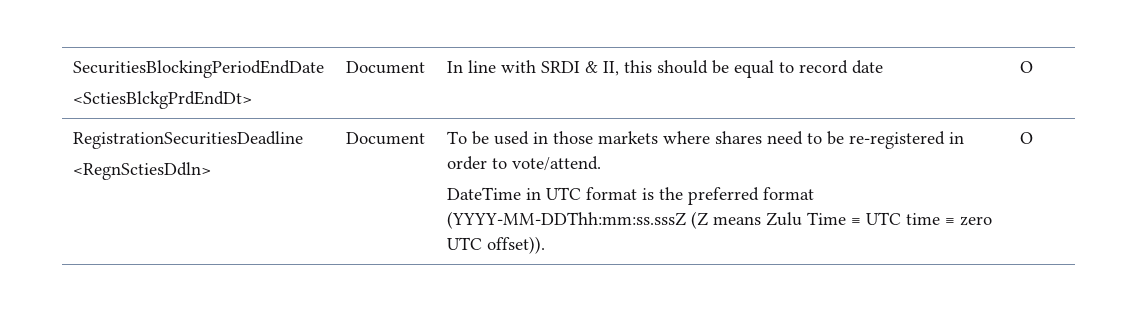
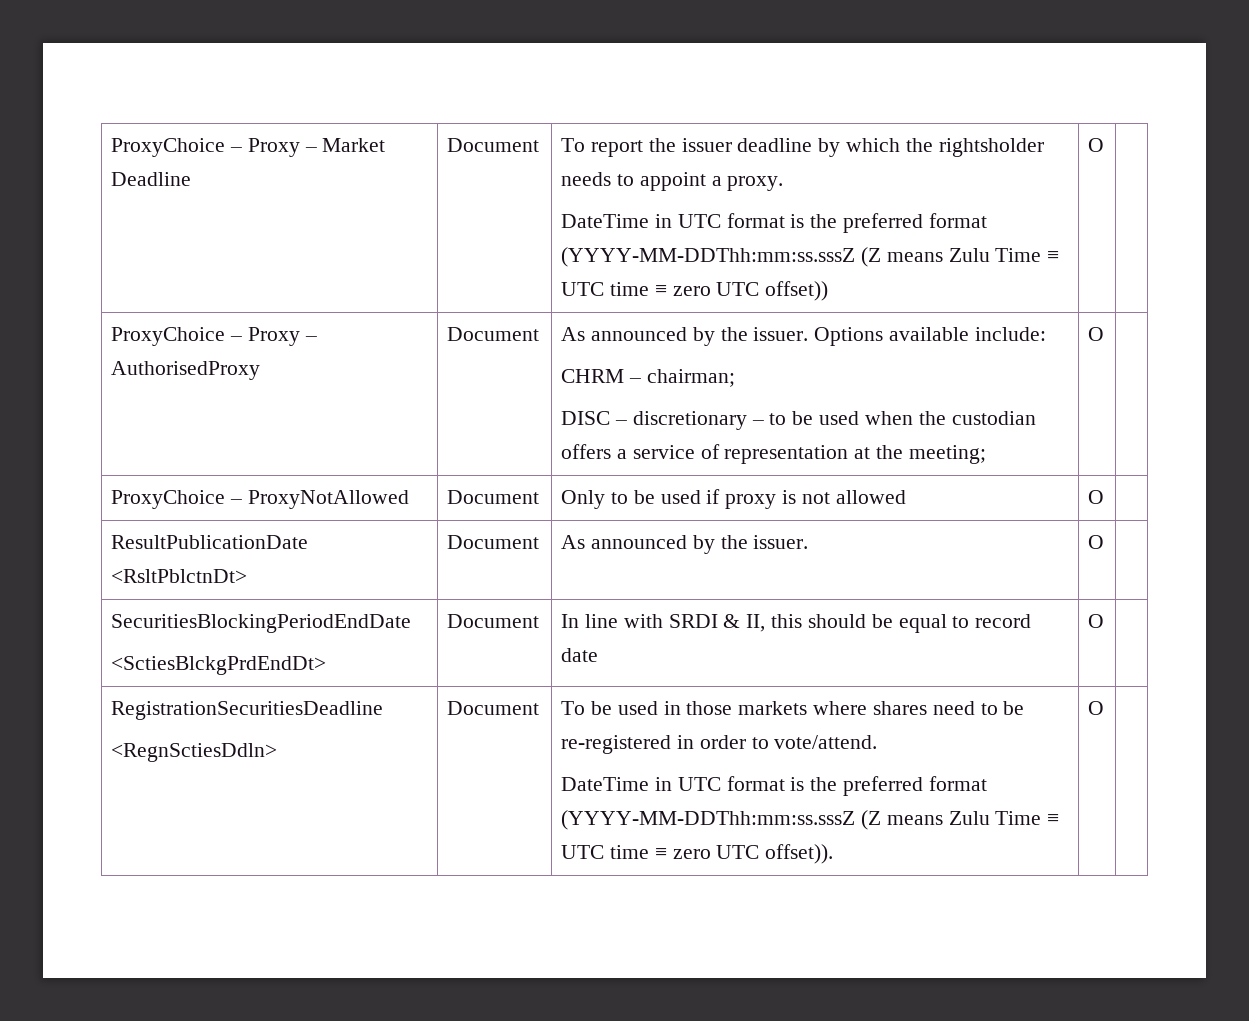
(72, 69) none -> [111,138,386,157] [111,172,192,186] [447,138,540,152] [561,138,1044,157] [561,172,784,191] [561,213,987,233] [561,247,1060,267] [561,281,829,301] [1088,138,1105,152] [111,327,317,346] [111,361,261,380] [447,327,540,341] [561,327,1046,346] [561,369,735,387] [561,411,1036,430] [561,444,986,464] [1088,327,1105,341] [111,490,409,509] [447,490,540,504] [561,489,906,509] [1088,490,1105,504] [111,535,309,549] [111,569,248,583] [447,535,540,549] [561,535,809,554] [1088,535,1105,549] ProxyChoice – Proxy – Market Deadline | Document | To report the issuer deadline by which the rightsholder needs to appoint a proxy. // DateTime in UTC format is the preferred format (YYYY-MM-DDThh:mm:ss.sssZ (Z means Zulu Time ≡ UTC time ≡ zero UTC offset)) | O | // ProxyChoice – Proxy – AuthorisedProxy | Document | As announced by the issuer. Options available include: // CHRM – chairman; // DISC – discretionary – to be used when the custodian offers a service of representation at the meeting; | O | // ProxyChoice – ProxyNotAllowed | Document | Only to be used if proxy is not allowed | O | // ResultPublicationDate <RsltPblctnDt> | Document | As announced by the issuer. | O | //

